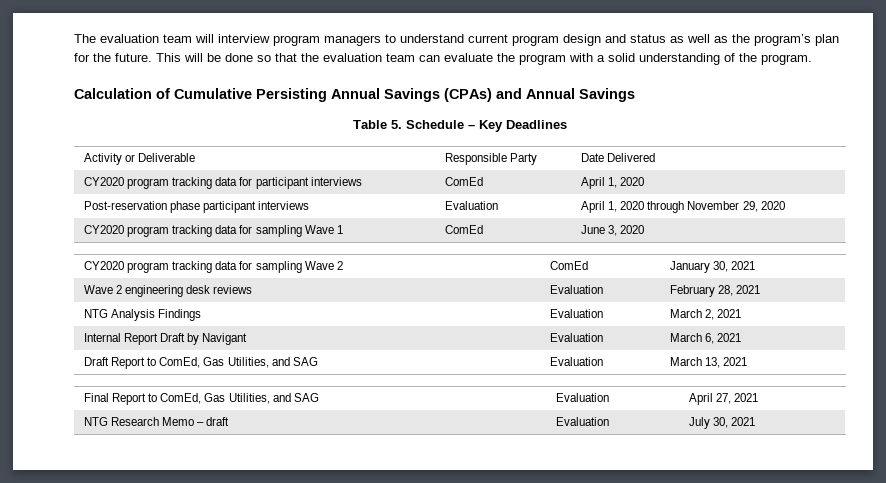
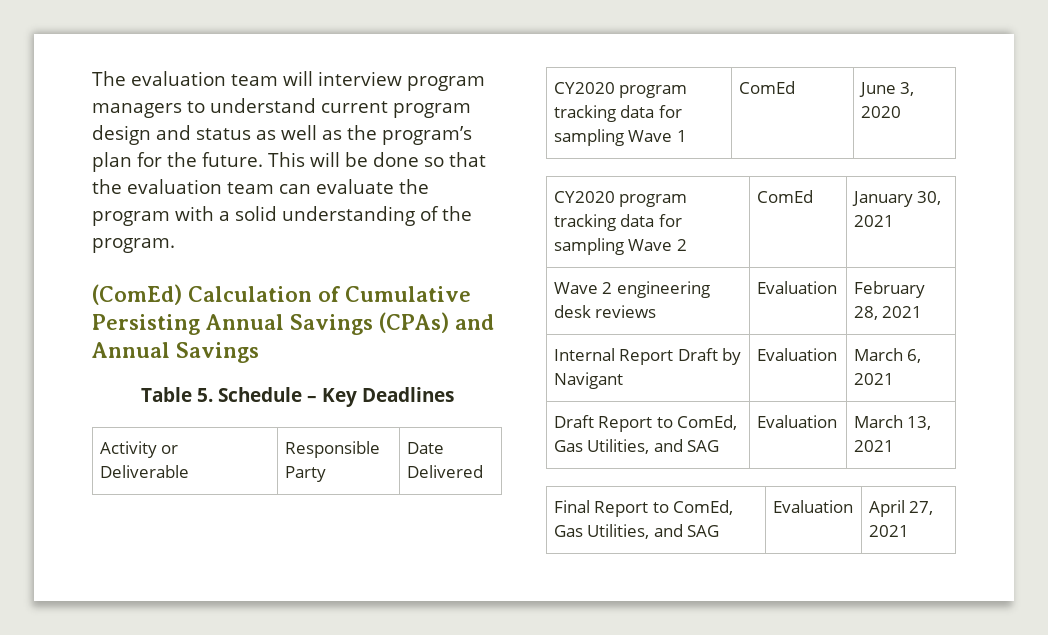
(812, 59) none -> [92,284,182,305] (ComEd)
[83,177,362,189] [444,177,483,186] [580,177,645,189] [83,201,310,213] [444,201,498,210] [580,201,785,213] // CY2020 program tracking data for participant interviews | ComEd | April 1, 2020 // Post-reservation phase participant interviews | Evaluation | April 1, 2020 through November 29, 2020 -> (483, 471) none
[83,309,202,321] [549,309,603,318] [669,309,742,320] // NTG Analysis Findings | Evaluation | March 2, 2021 -> (923, 312) none
[83,417,230,426] [555,417,609,426] [688,417,756,429] // NTG Research Memo – draft | Evaluation | July 30, 2021 -> (909, 531) none

